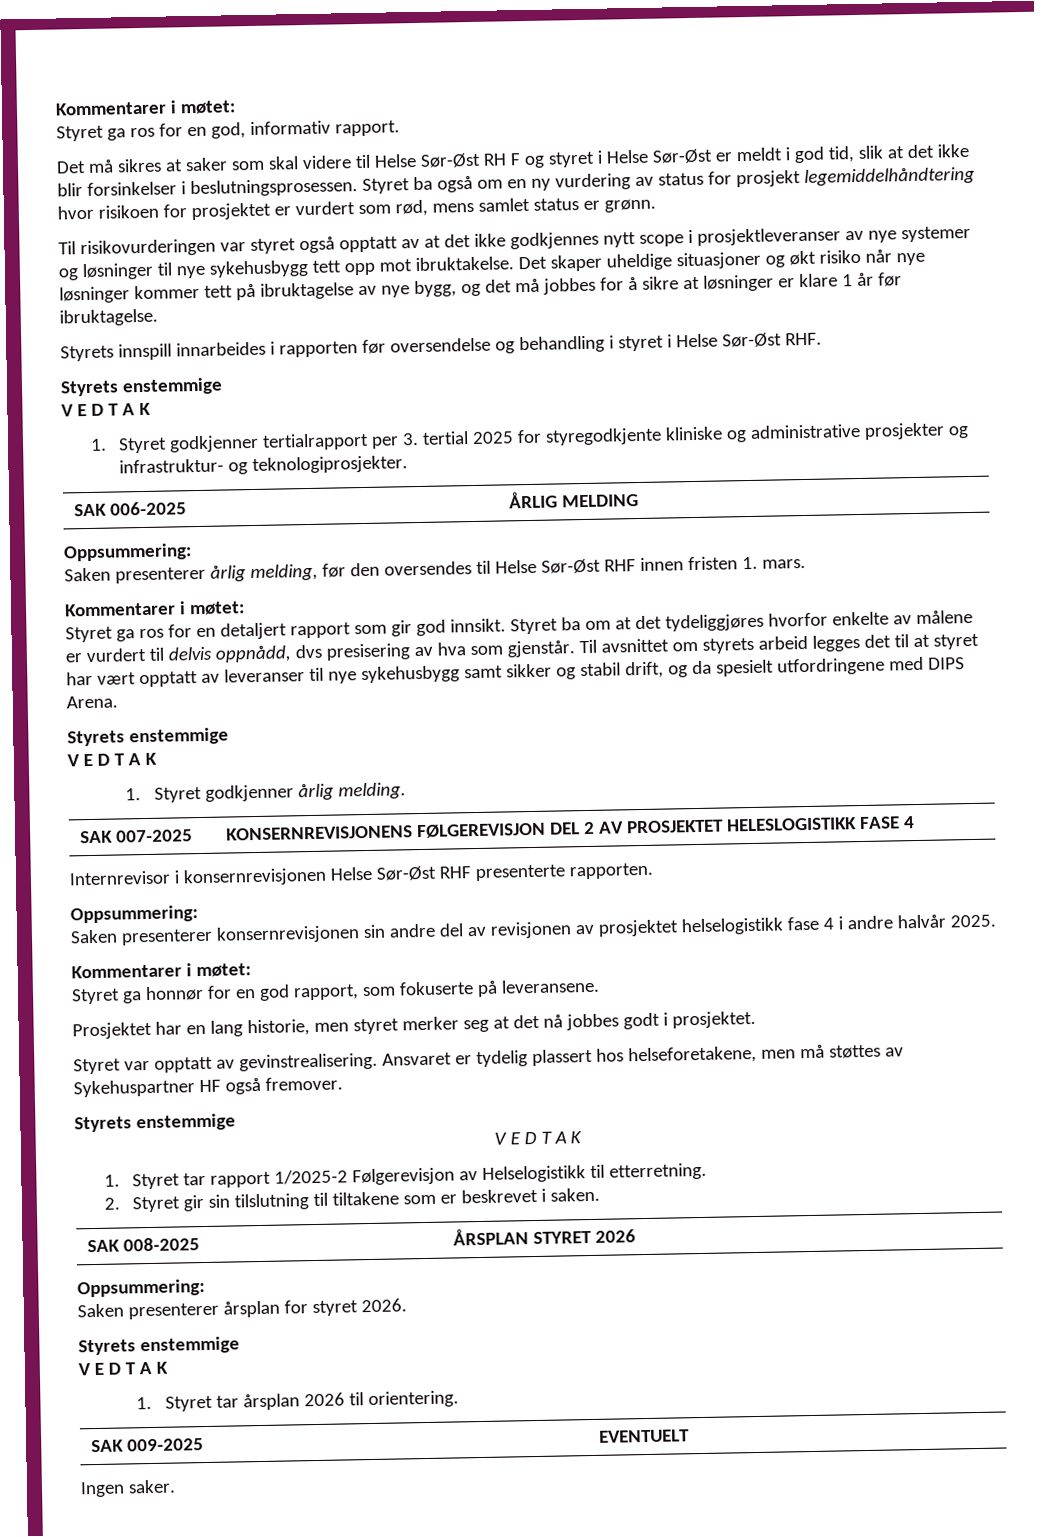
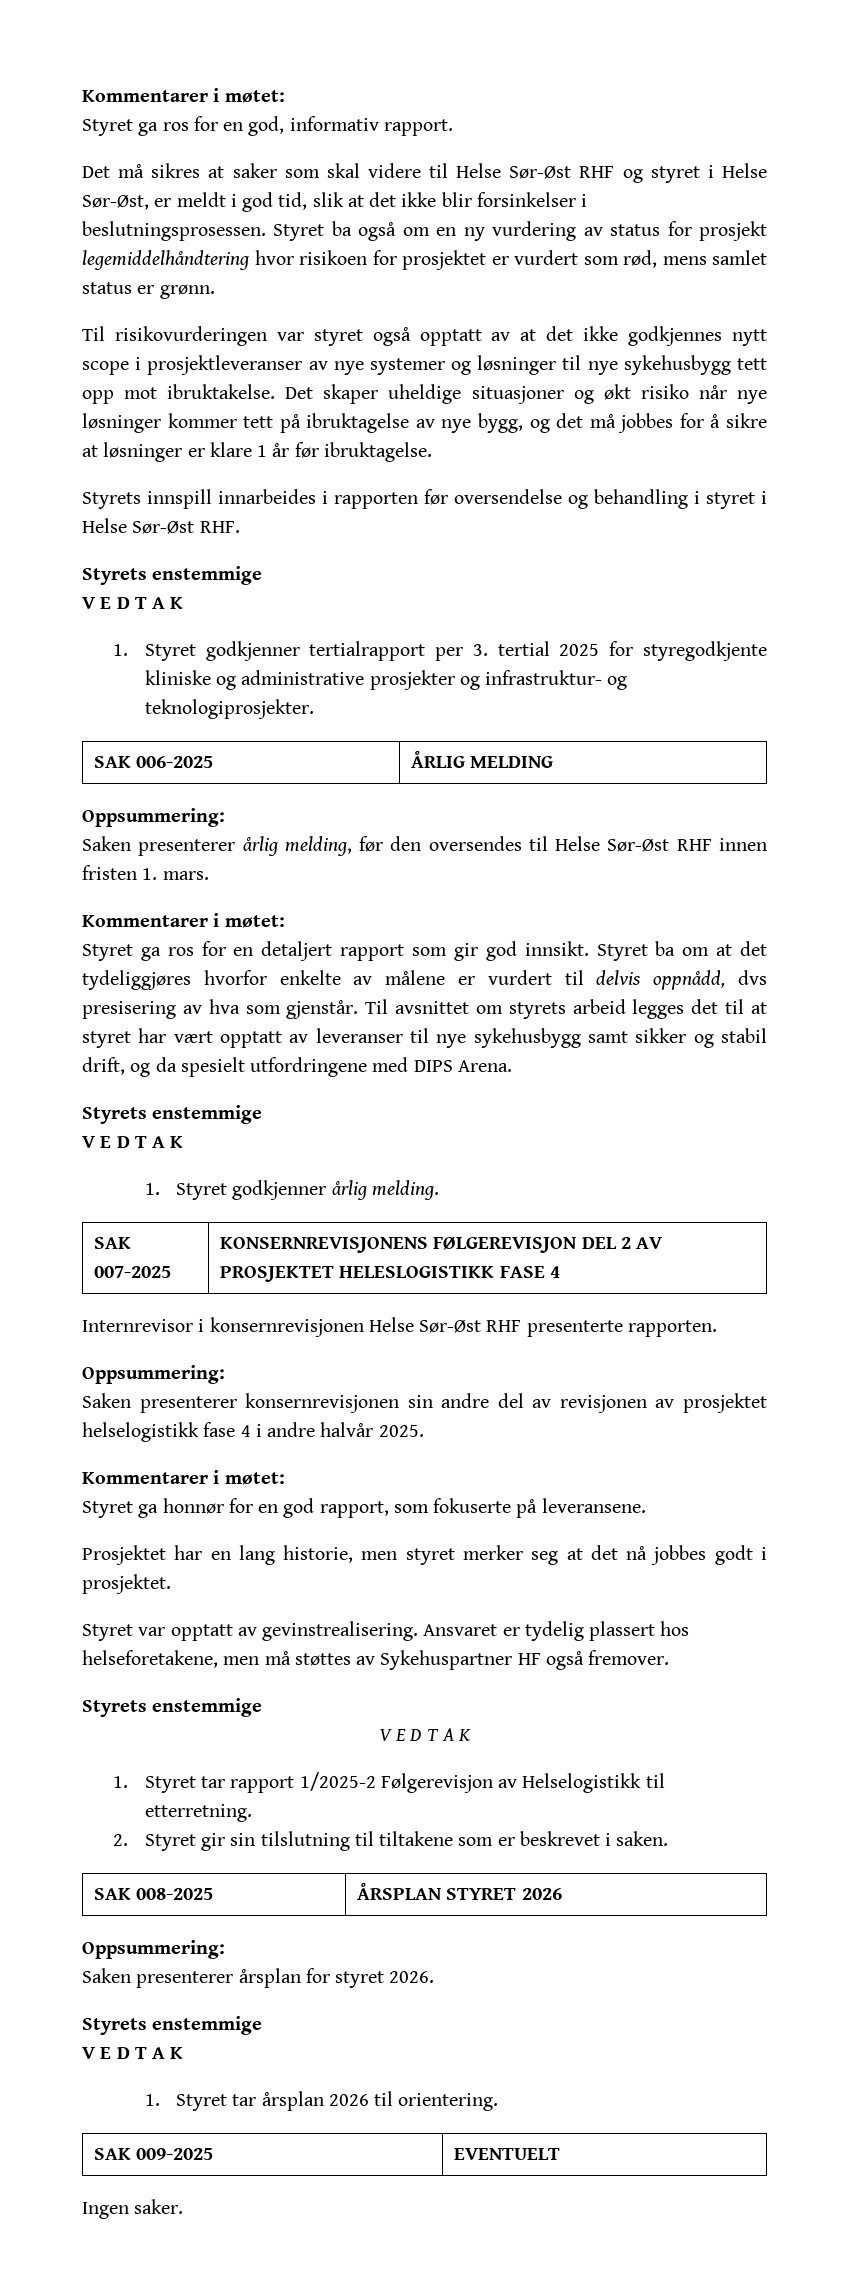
[482,153,521,166] RH F -> [579,166,615,178] RHF
[651,148,713,164] Sør-Øst -> [82,195,149,210] Sør-Øst,

